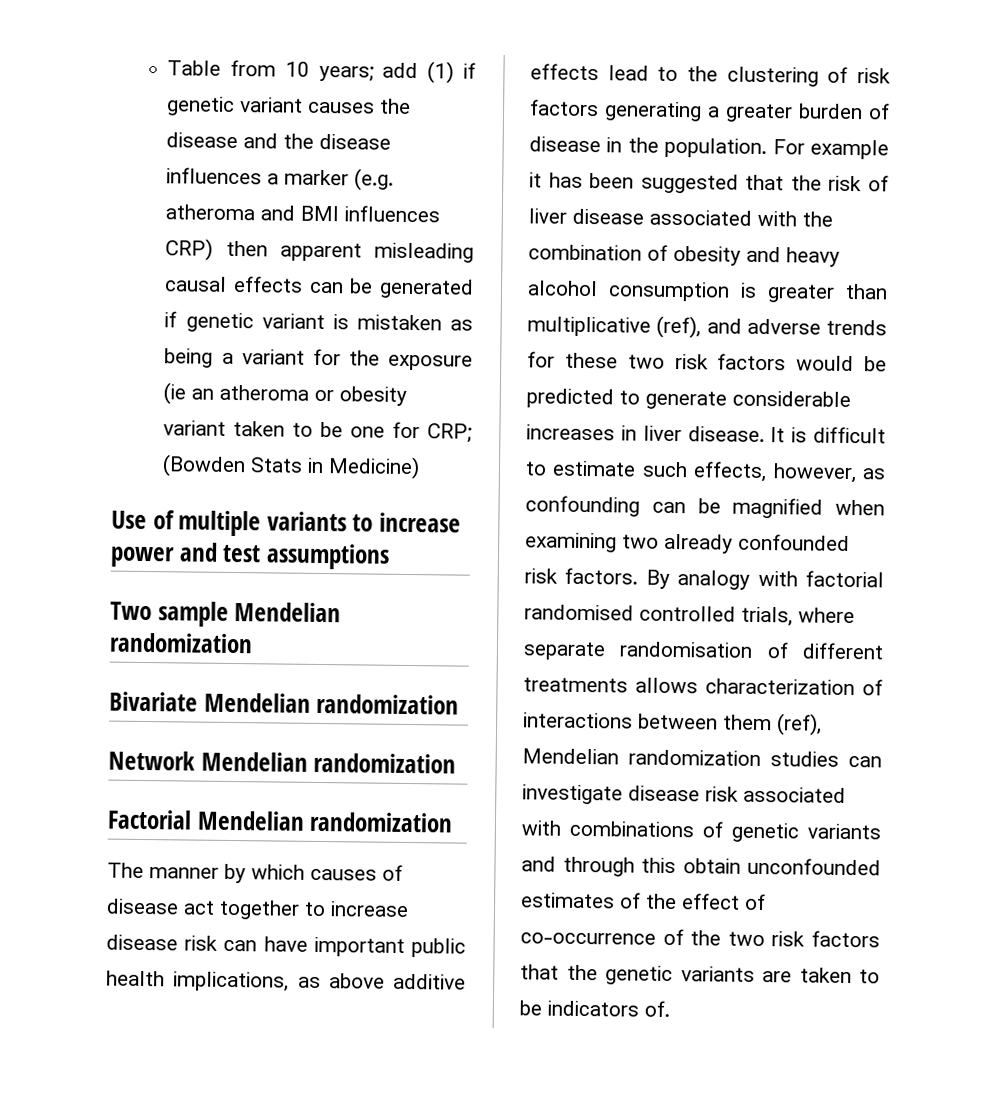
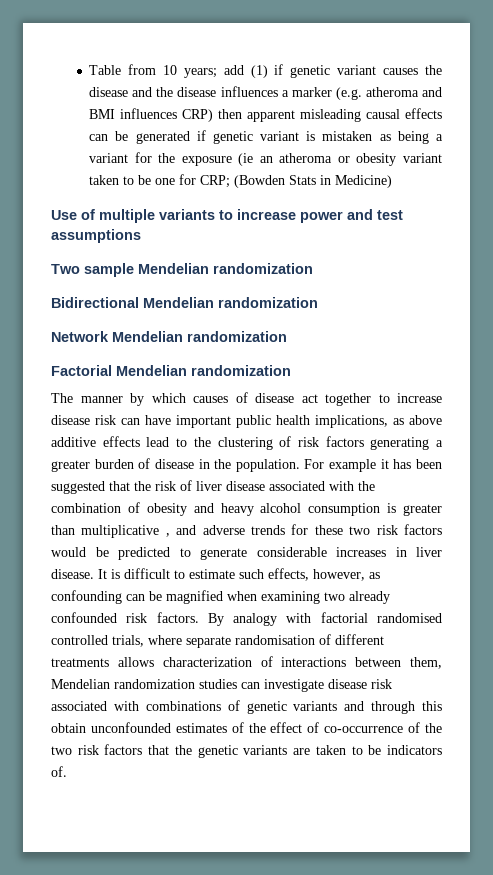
[109,691,198,712] Bivariate -> [51,297,139,308] Bidirectional
[656,315,702,339] (ref), -> [165,533,170,537] ,
[723,713,822,736] them (ref), -> [410,657,442,669] them,

